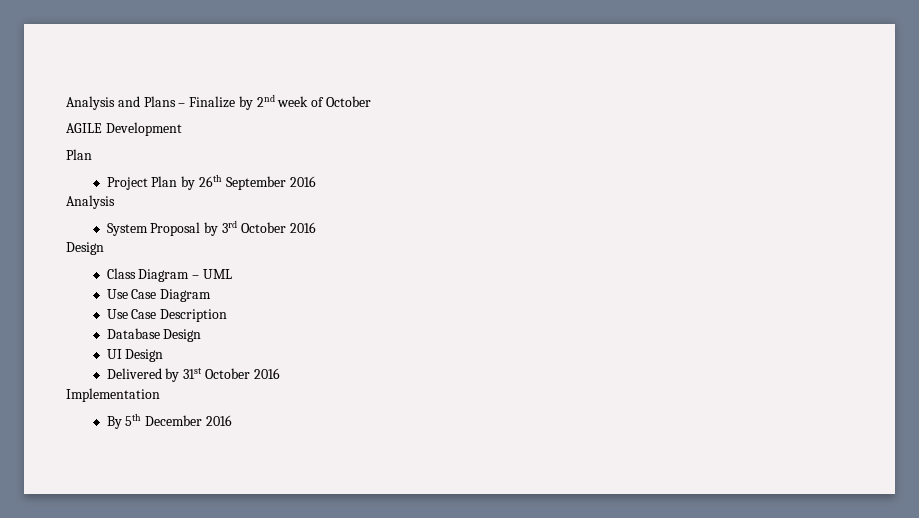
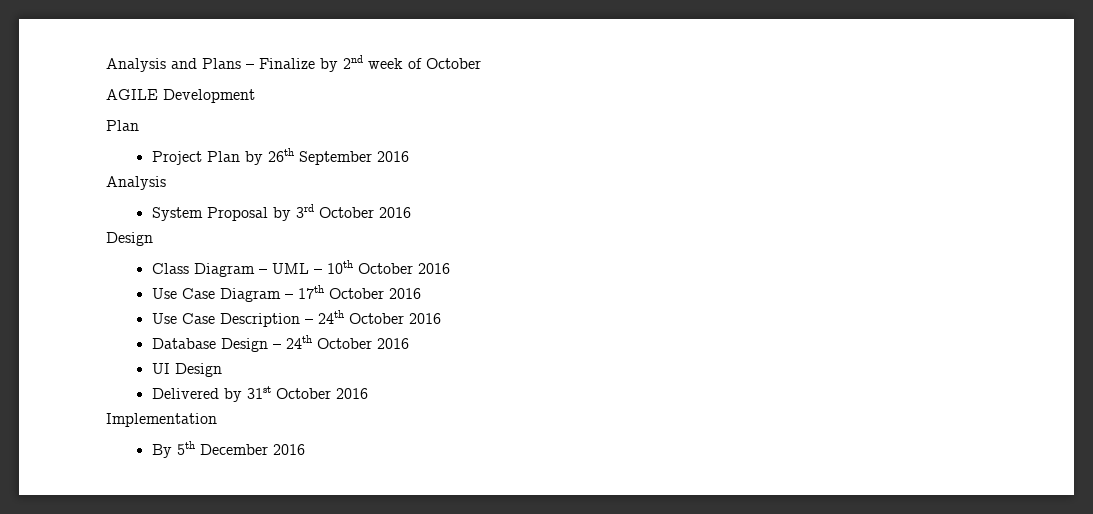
(232, 274) none -> [313,260,450,274] – 10th October 2016
(212, 295) none -> [284,285,421,299] – 17th October 2016
[106,328,202,342] // Database Design -> [304,310,441,324] [151,335,409,352] – 24th October 2016 // Database Design – 24th October 2016

